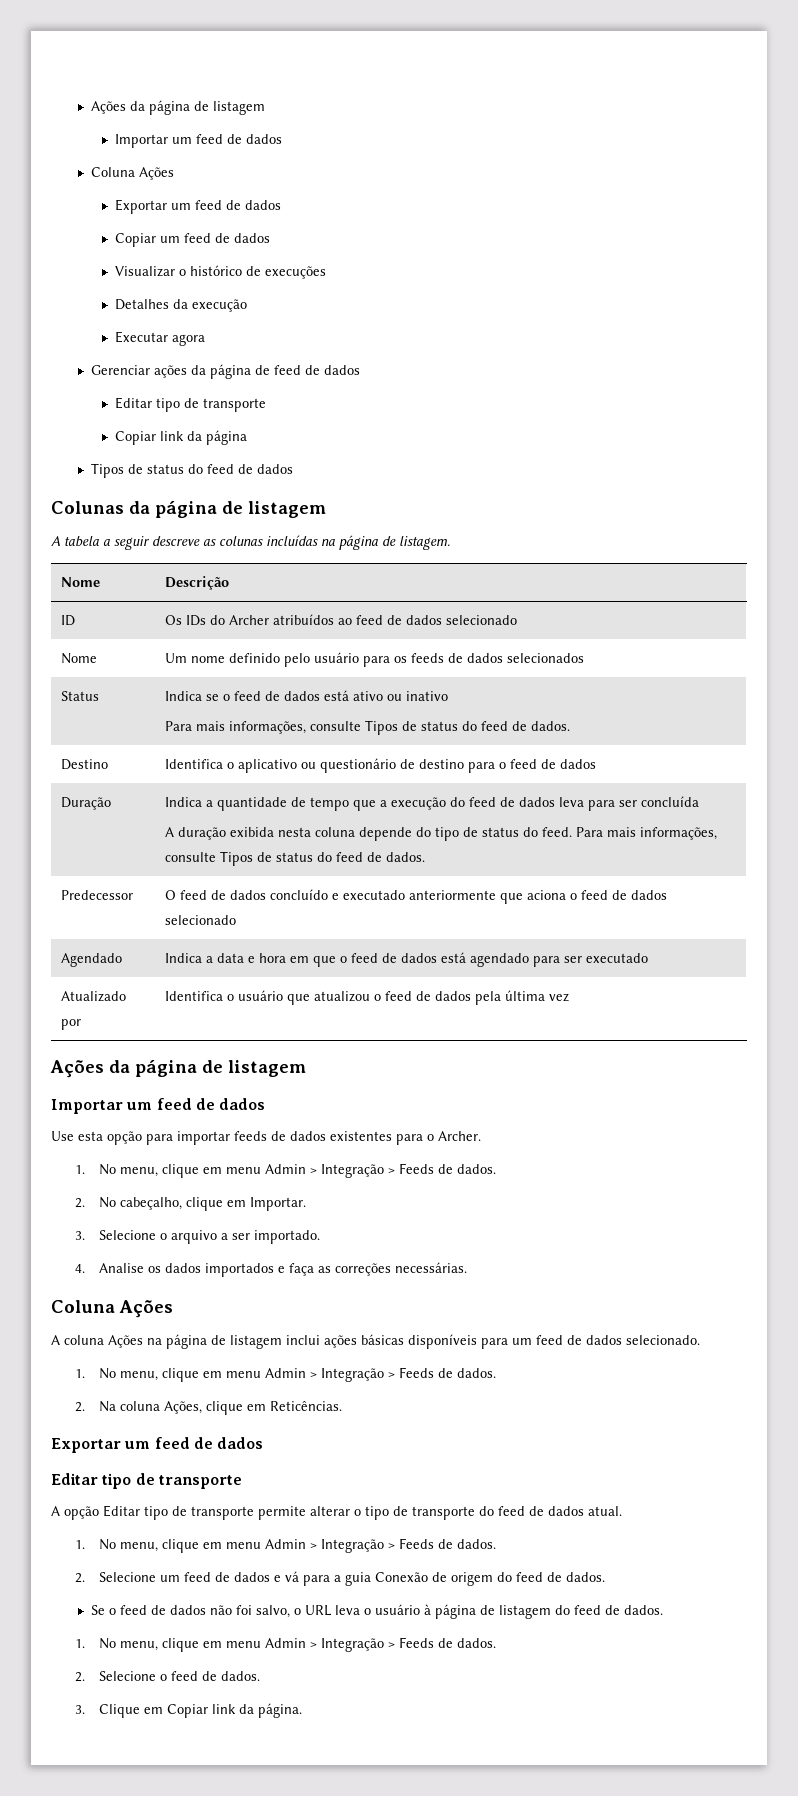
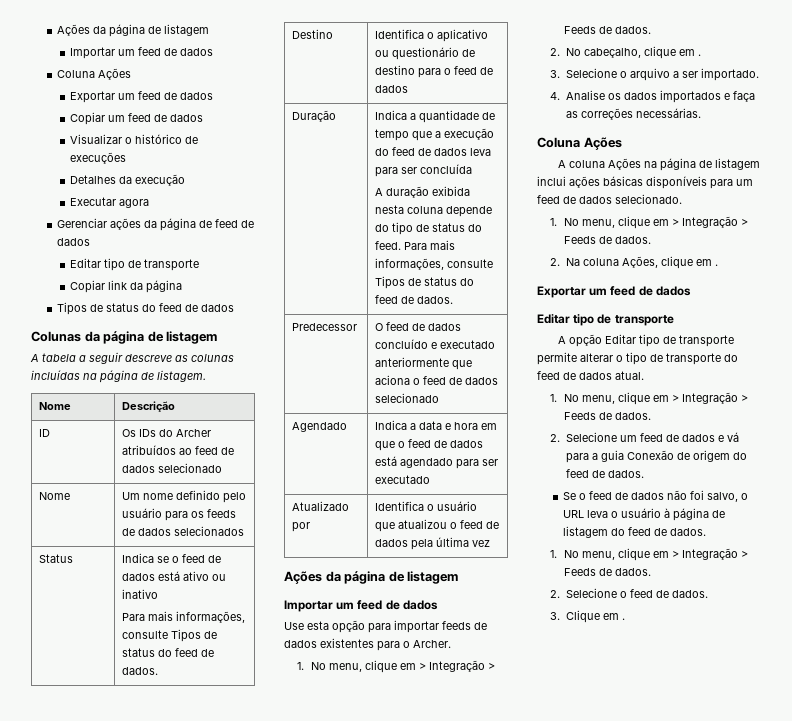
[226,1164,307,1174] menu Admin -> (416, 666) none
[250,1197,307,1211] Importar. -> [697,54,701,56] .
[226,1368,307,1378] menu Admin -> (669, 222) none
[270,1401,343,1411] Reticências. -> [714,264,718,266] .
[226,1539,307,1549] menu Admin -> (669, 398) none
[226,1638,307,1648] menu Admin -> (669, 554) none
[167,1703,303,1718] Copiar link da página. -> [621,618,625,620] .

